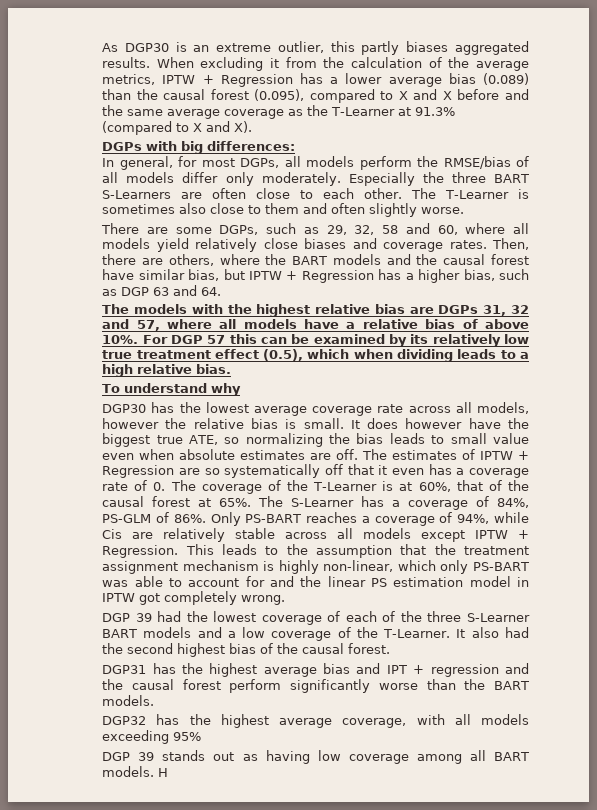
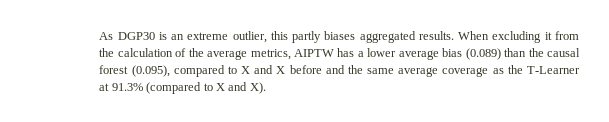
[162,74,293,87] IPTW + Regression -> [294,49,335,57] AIPTW
[102,141,296,154] [102,156,529,170] [102,172,530,186] [102,188,529,199] [102,203,465,217] [101,223,529,235] [102,238,530,252] [102,254,529,266] [102,269,529,283] [102,285,222,296] [102,304,529,317] [102,319,529,331] [102,334,529,347] [102,349,529,362] [102,364,232,377] [102,383,242,396] [102,402,529,416] [102,418,529,429] [102,433,529,447] [102,449,529,460] [102,464,529,478] [102,480,529,494] [102,496,529,510] [102,512,529,526] [102,528,529,542] [102,544,530,558] [102,560,529,574] [102,576,529,587] [102,591,286,605] [102,611,530,625] [102,627,529,641] [102,643,391,657] [102,663,529,677] [102,679,530,693] [102,695,155,706] [102,714,530,728] [102,730,202,744] [102,750,529,764] [102,766,169,777] // DGPs with big differences: // In general, for most DGPs, all models perform the RMSE/bias of all models differ only moderately. Especially the three BART S-Learners are often close to each other. The T-Learner is sometimes also close to them and often slightly worse. // There are some DGPs, such as 29, 32, 58 and 60, where all models yield relatively close biases and coverage rates. Then, there are others, where the BART models and the causal forest have similar bias, but IPTW + Regression has a higher bias, such as DGP 63 and 64. // The models with the highest relative bias are DGPs 31, 32 and 57, where all models have a relative bias of above 10%. For DGP 57 this can be examined by its relatively low true treatment effect (0.5), which when dividing leads to a high relative bias. // To understand why // DGP30 has the lowest average coverage rate across all models, however the relative bias is small. It does however have the biggest true ATE, so normalizing the bias leads to small value even when absolute estimates are off. The estimates of IPTW + Regression are so systematically off that it even has a coverage rate of 0. The coverage of the T-Learner is at 60%, that of the causal forest at 65%. The S-Learner has a coverage of 84%, PS-GLM of 86%. Only PS-BART reaches a coverage of 94%, while Cis are relatively stable across all models except IPTW + Regression. This leads to the assumption that the treatment assignment mechanism is highly non-linear, which only PS-BART was able to account for and the linear PS estimation model in IPTW got completely wrong. // DGP 39 had the lowest coverage of each of the three S-Learner BART models and a low coverage of the T-Learner. It also had the second highest bias of the causal forest. // DGP31 has the highest average bias and IPT + regression and the causal forest perform significantly worse than the BART models. // DGP32 has the highest average coverage, with all models exceeding 95% // DGP 39 stands out as having low coverage among all BART models. H -> (266, 88) none

